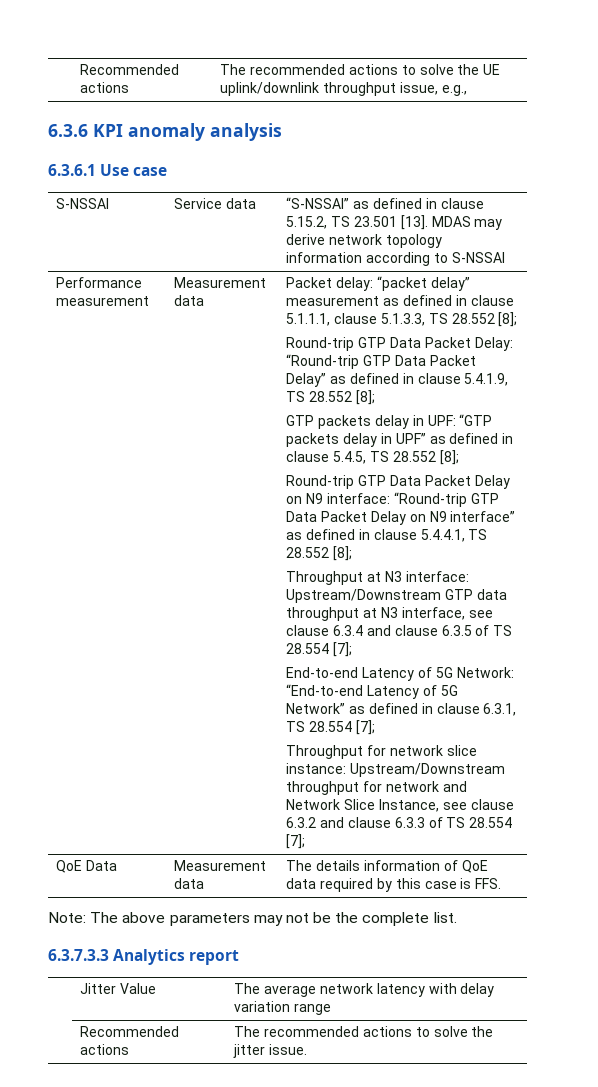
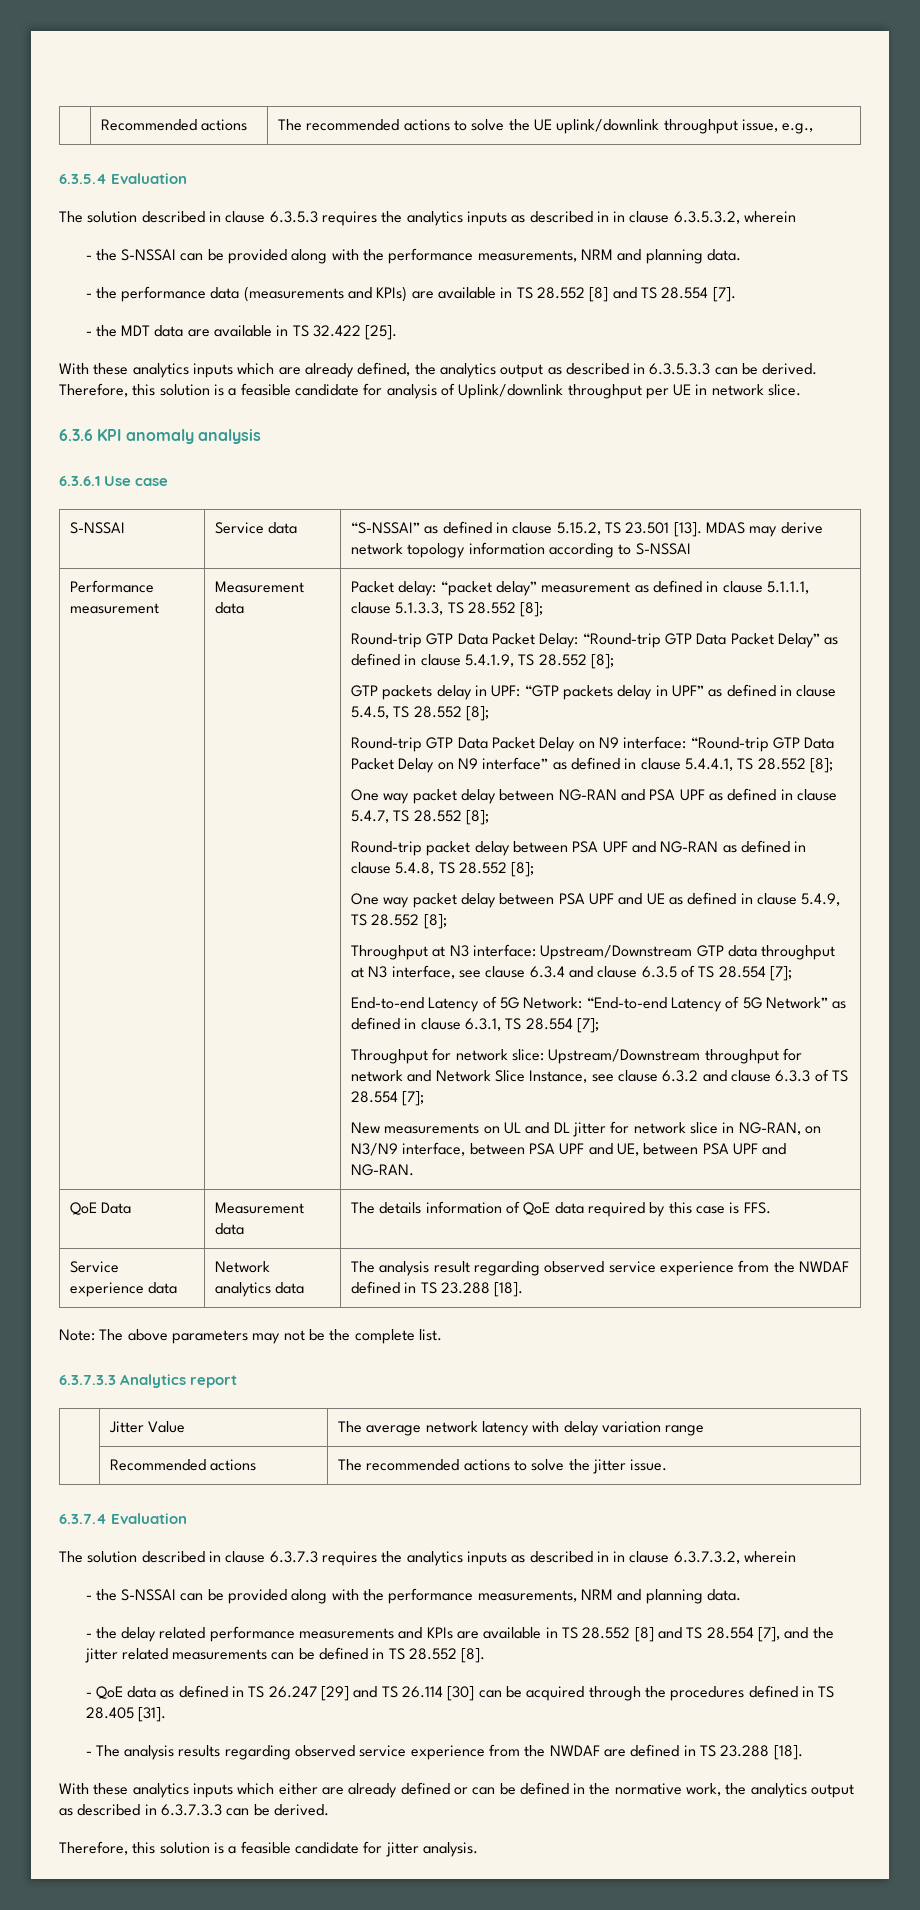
(467, 90) none -> [59,173,188,184] [59,211,797,226] [85,248,741,264] [85,286,736,302] [85,325,398,340] [59,362,818,378] [59,383,802,399] // 6.3.5.4 Evaluation // The solution described in clause 6.3.5.3 requires the analytics inputs as described in in clause 6.3.5.3.2, wherein // - the S-NSSAI can be provided along with the performance measurements, NRM and planning data. // - the performance data (measurements and KPIs) are available in TS 28.552 [8] and TS 28.554 [7]. // - the MDT data are available in TS 32.422 [25]. // With these analytics inputs which are already defined, the analytics output as described in 6.3.5.3.3 can be derived. Therefore, this solution is a feasible candidate for analysis of Uplink/downlink throughput per UE in network slice.
(353, 553) none -> [351,788,837,804] [351,810,490,825] [351,840,807,856] [351,862,535,877] [351,892,841,908] [351,914,447,929] // One way packet delay between NG-RAN and PSA UPF as defined in clause 5.4.7, TS 28.552 [8]; // Round-trip packet delay between PSA UPF and NG-RAN as defined in clause 5.4.8, TS 28.552 [8]; // One way packet delay between PSA UPF and UE as defined in clause 5.4.9, TS 28.552 [8];
[446,745,477,756] [286,763,347,774] slice instance: -> [512,1049,545,1061] slice:
(306, 841) none -> [351,1121,821,1137] [351,1142,787,1156] [351,1164,415,1176] // New measurements on UL and DL jitter for network slice in NG-RAN, on N3/N9 interface, between PSA UPF and UE, between PSA UPF and NG-RAN.
(502, 883) none -> [70,1261,120,1273] [70,1282,178,1297] [215,1261,271,1273] [215,1282,305,1297] [351,1260,849,1276] [351,1281,524,1297] // Service experience data | Network analytics data | The analysis result regarding observed service experience from the NWDAF defined in TS 23.288 [18].
(308, 1049) none -> [59,1513,188,1524] [59,1551,797,1566] [85,1588,741,1604] [85,1626,834,1642] [84,1647,486,1663] [85,1685,835,1701] [85,1707,166,1722] [85,1744,803,1760] [59,1782,855,1798] [59,1804,329,1816] [59,1841,478,1857] // 6.3.7.4 Evaluation // The solution described in clause 6.3.7.3 requires the analytics inputs as described in in clause 6.3.7.3.2, wherein // - the S-NSSAI can be provided along with the performance measurements, NRM and planning data. // - the delay related performance measurements and KPIs are available in TS 28.552 [8] and TS 28.554 [7], and the jitter related measurements can be defined in TS 28.552 [8]. // - QoE data as defined in TS 26.247 [29] and TS 26.114 [30] can be acquired through the procedures defined in TS 28.405 [31]. // - The analysis results regarding observed service experience from the NWDAF are defined in TS 23.288 [18]. // With these analytics inputs which either are already defined or can be defined in the normative work, the analytics output as described in 6.3.7.3.3 can be derived. // Therefore, this solution is a feasible candidate for jitter analysis.

